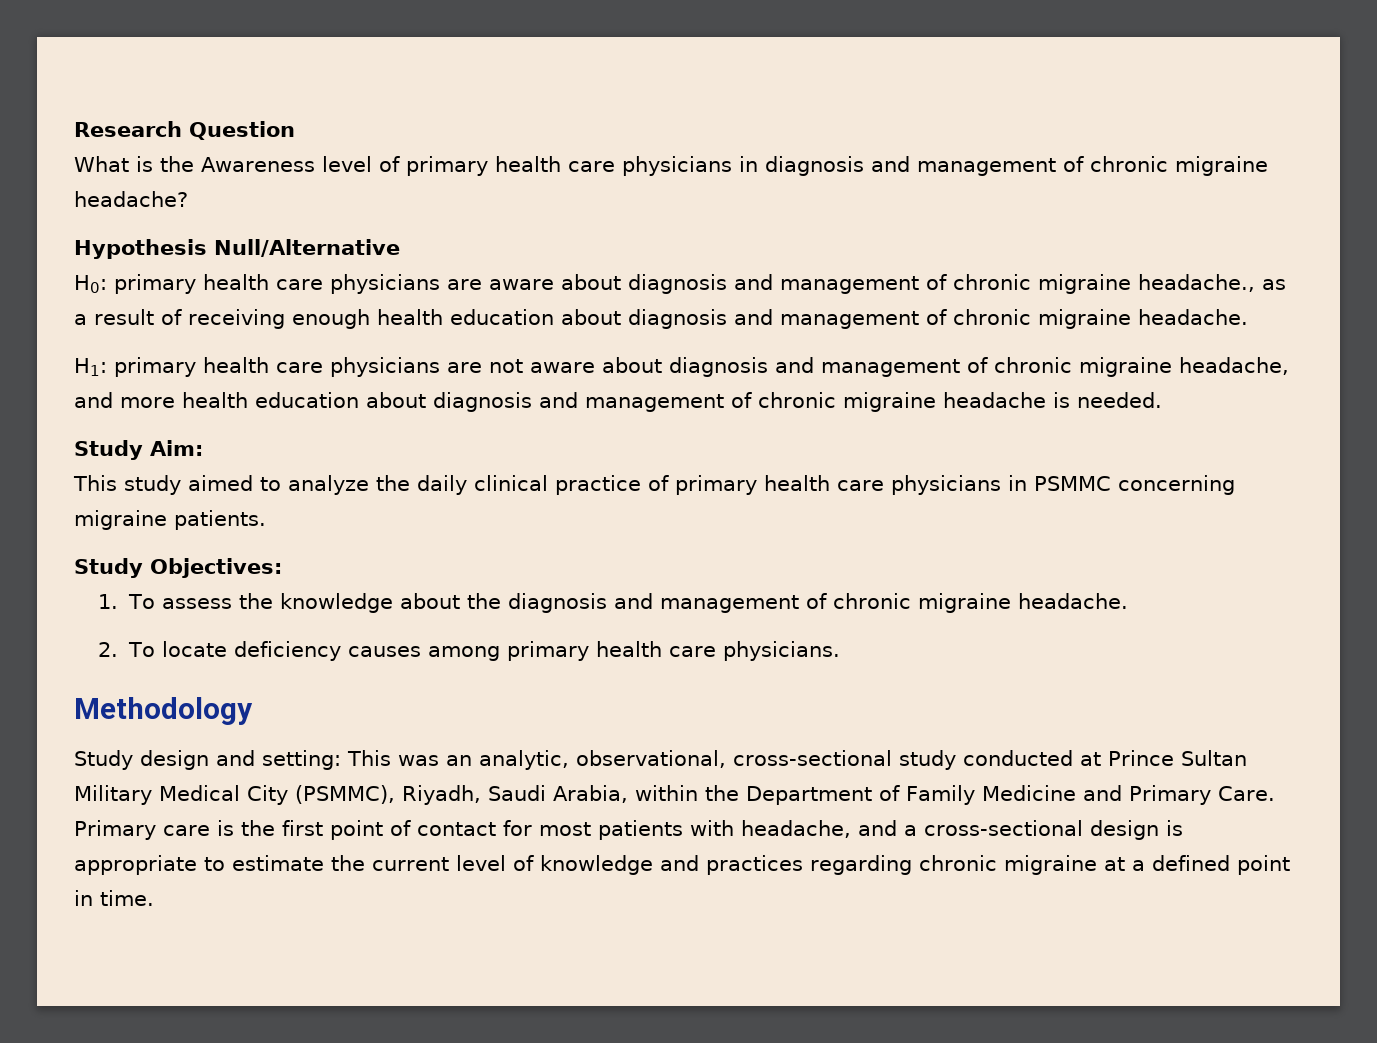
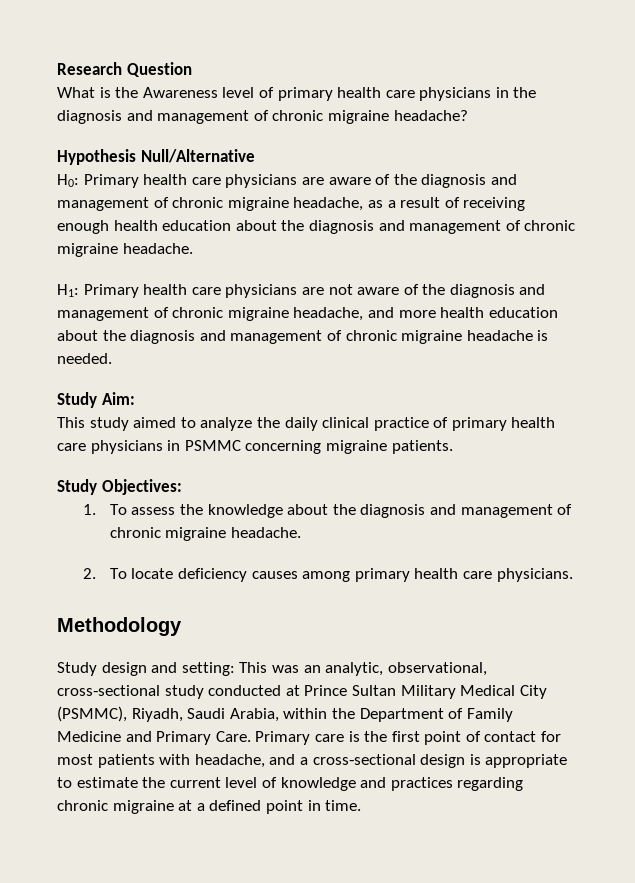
(758, 164) none -> [513,87,537,98] the
[114,274,196,294] primary -> [83,174,139,188] Primary
[561,274,1255,294] about diagnosis and management of chronic migraine headache., -> [375,174,517,188] [57,197,364,211] of the diagnosis and management of chronic migraine headache,
(621, 317) none -> [281,220,305,231] the
[114,357,196,377] primary -> [83,284,139,298] Primary
[602,357,662,373] about -> [403,284,446,295] of the
(426, 400) none -> [102,330,126,341] the

